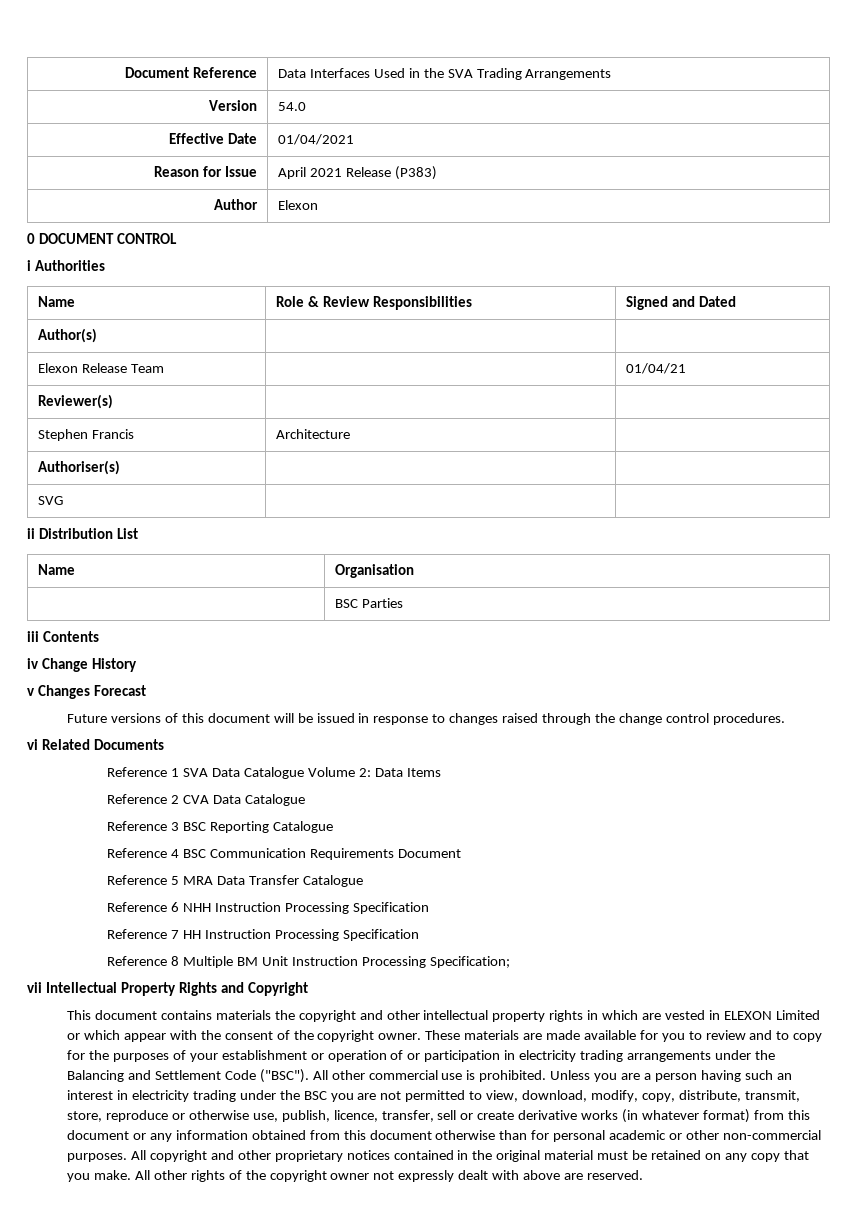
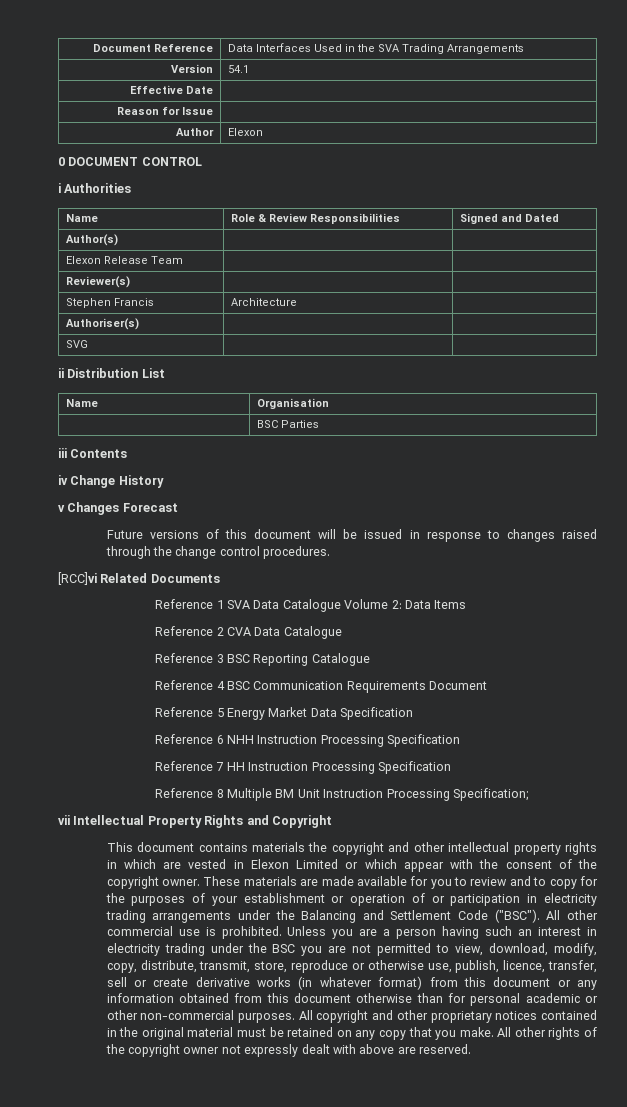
[278,102,307,111] 54.0 -> [228,65,250,73] 54.1
[278,134,355,145] 01/04/2021 -> (213, 90) none
[278,166,437,180] April 2021 Release (P383) -> (213, 111) none
[626,363,687,374] 01/04/21 -> (184, 260) none
[27,739,38,750] vi -> [58,572,97,585] [RCC]vi
[183,875,363,887] MRA Data Transfer Catalogue -> [227,707,414,720] Energy Market Data Specification
[723,1011,772,1020] ELEXON -> [250,859,289,869] Elexon

